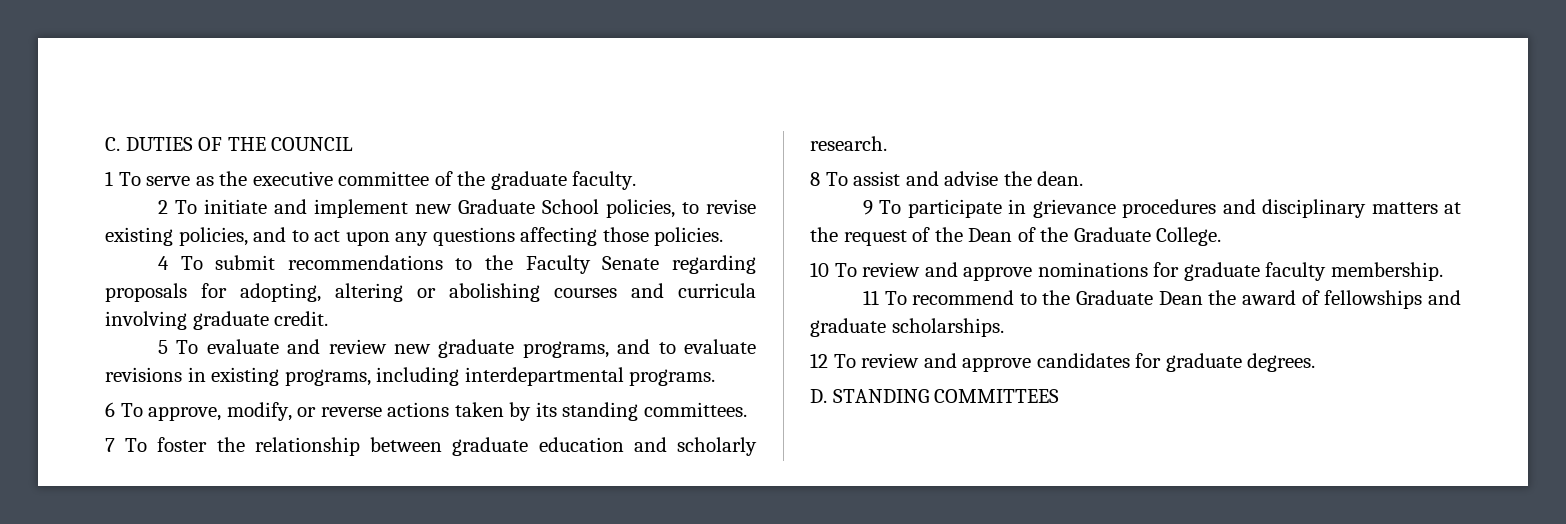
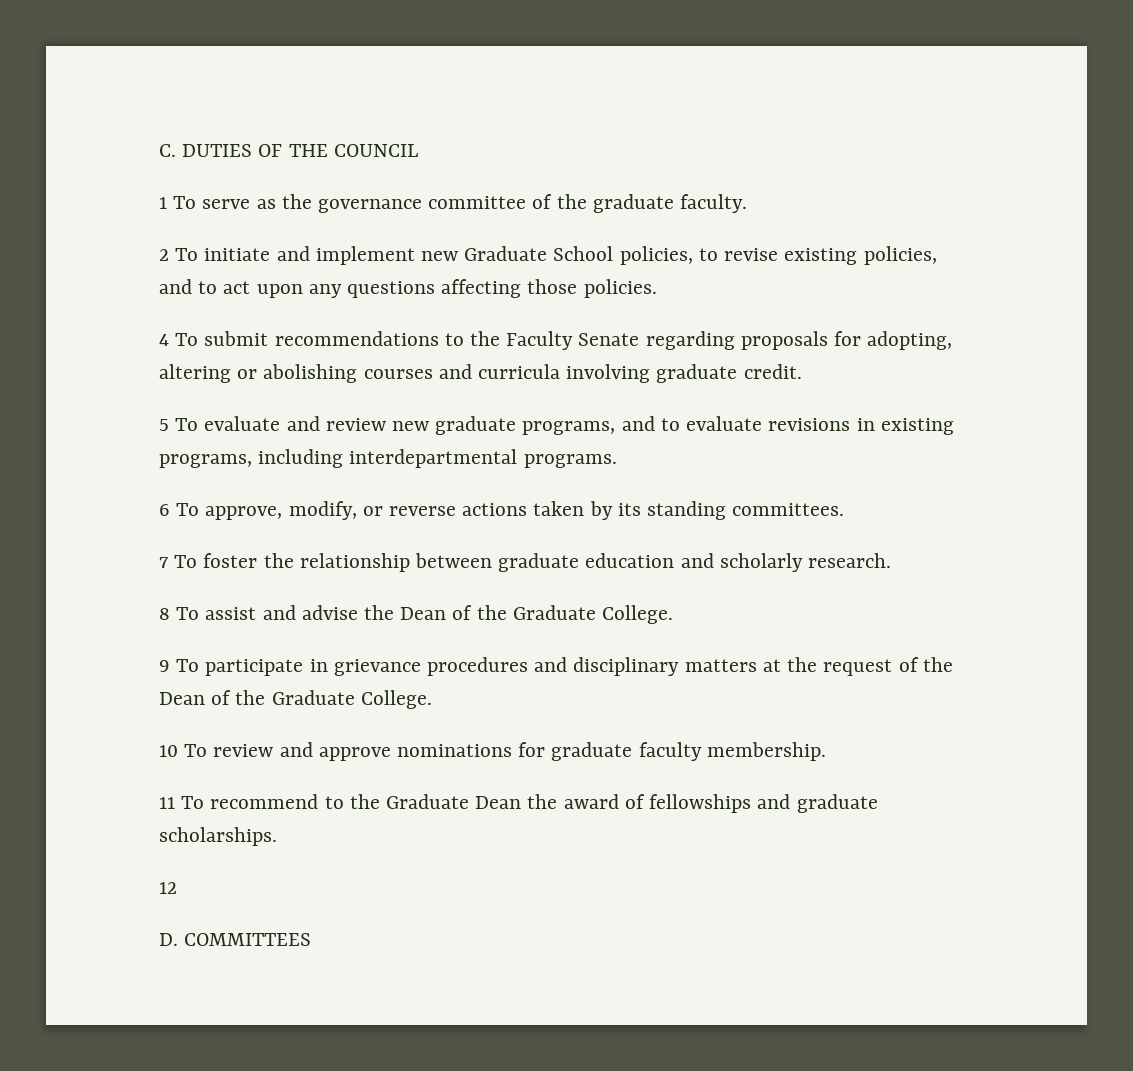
[252,171,333,186] executive -> [318,199,423,213] governance
[1037,171,1084,186] dean. -> [400,605,674,624] Dean of the Graduate College.
[833,353,1316,372] To review and approve candidates for graduate degrees. -> (177, 888) none
[832,389,929,403] STANDING -> (178, 939) none

